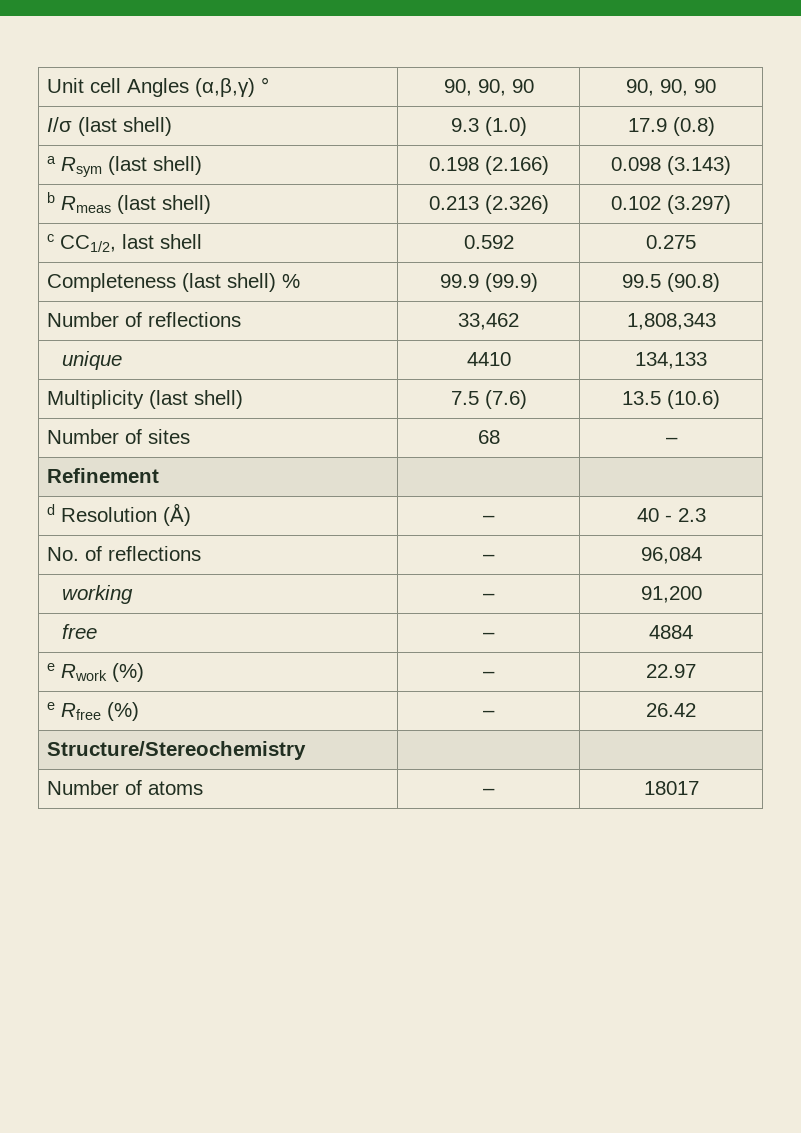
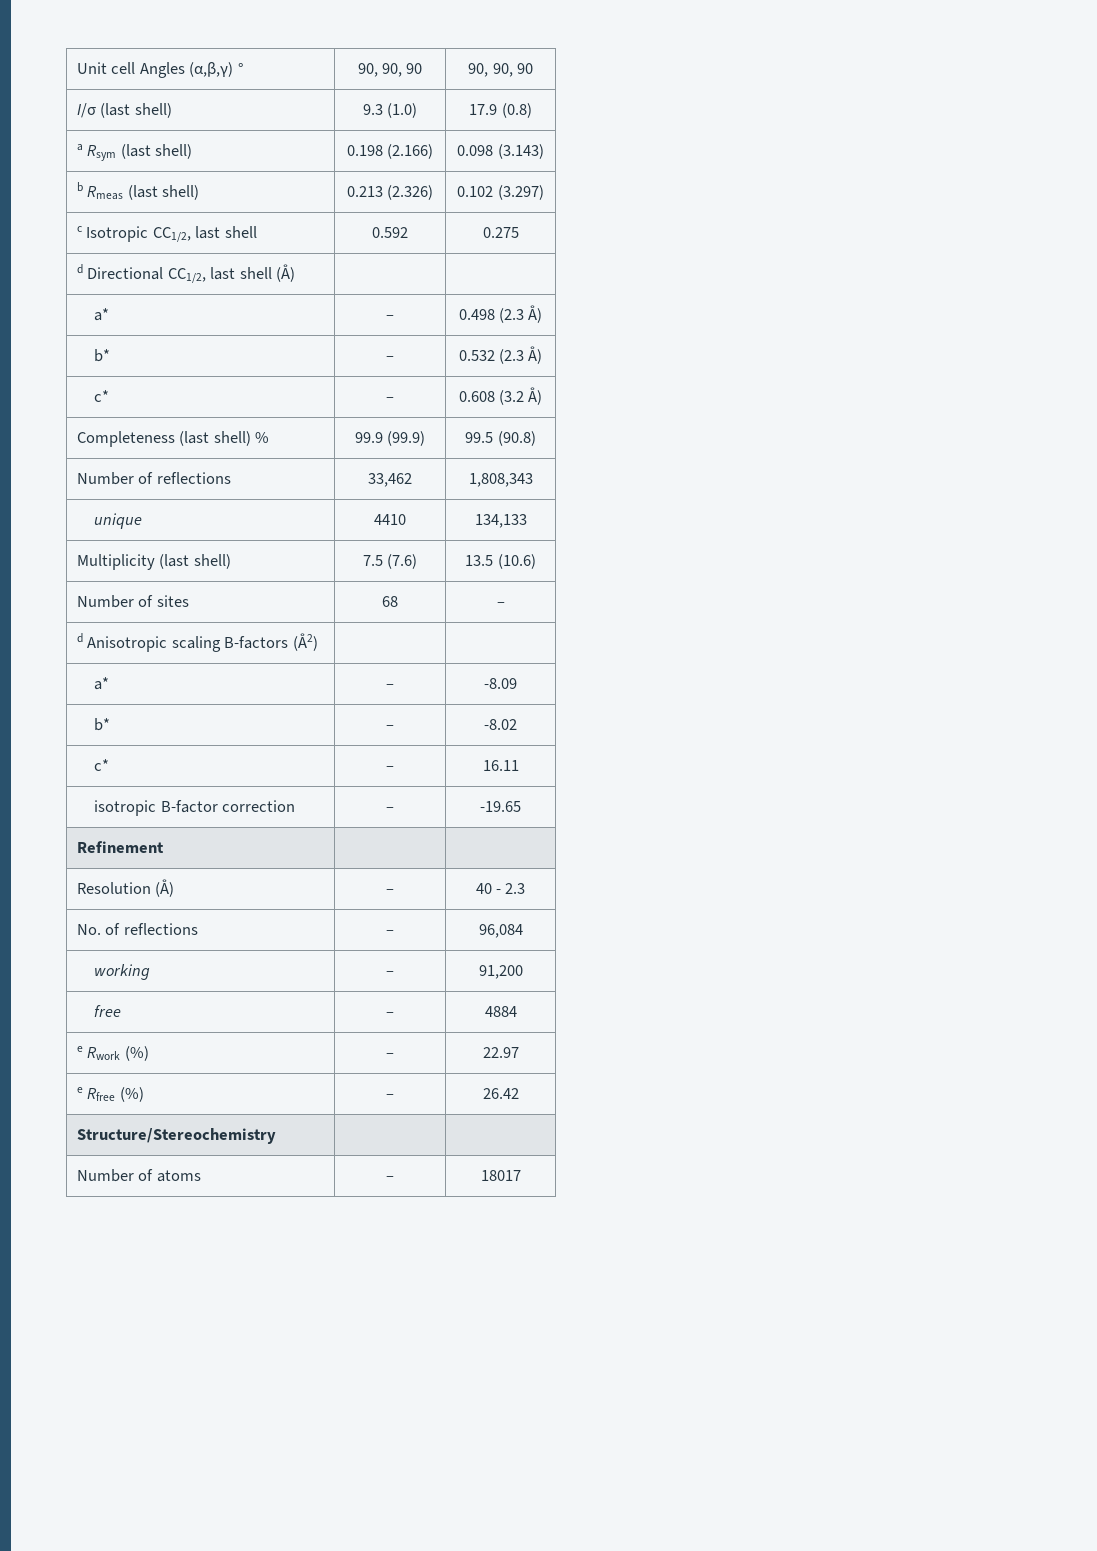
(55, 238) none -> [86,226,149,242] Isotropic
(696, 242) none -> [76,264,296,283] [94,308,110,321] [386,315,394,320] [458,305,543,323] [94,349,111,362] [386,356,394,361] [458,346,543,364] [94,390,110,402] [386,397,394,402] [458,387,543,405] // d Directional CC1/2, last shell (Å) | | // a* | – | 0.498 (2.3 Å) // b* | – | 0.532 (2.3 Å) // c* | – | 0.608 (3.2 Å)
(678, 440) none -> [76,633,318,652] [94,677,110,690] [386,684,394,689] [484,678,517,689] [94,718,111,731] [386,725,394,730] [484,719,517,730] [94,759,110,771] [386,766,394,771] [482,760,519,771] [94,800,296,816] [386,807,394,812] [480,801,521,812] // d Anisotropic scaling B-factors (Å2) | | // a* | – | -8.09 // b* | – | -8.02 // c* | – | 16.11 // isotropic B-factor correction | – | -19.65
[47,504,56,515] d -> (164, 847) none

